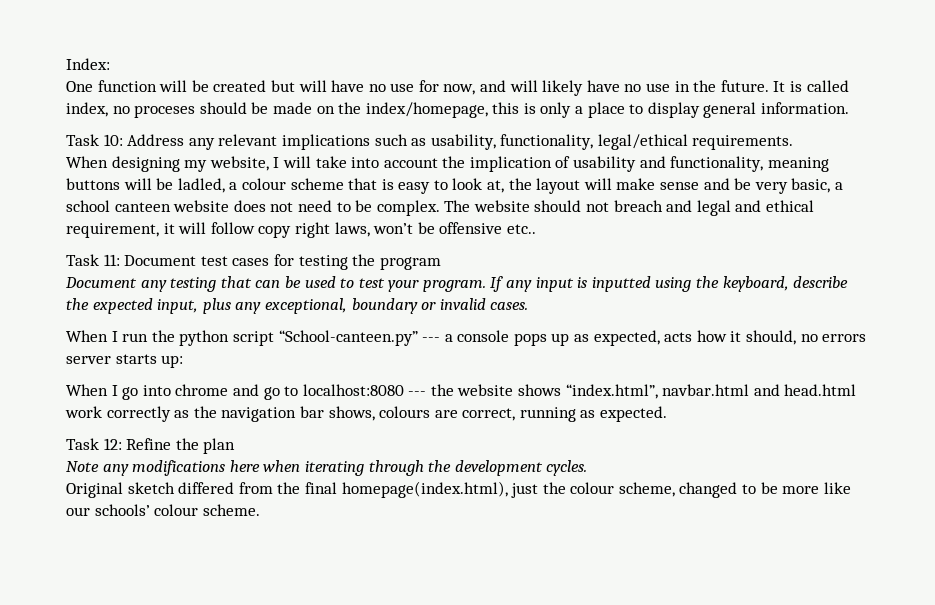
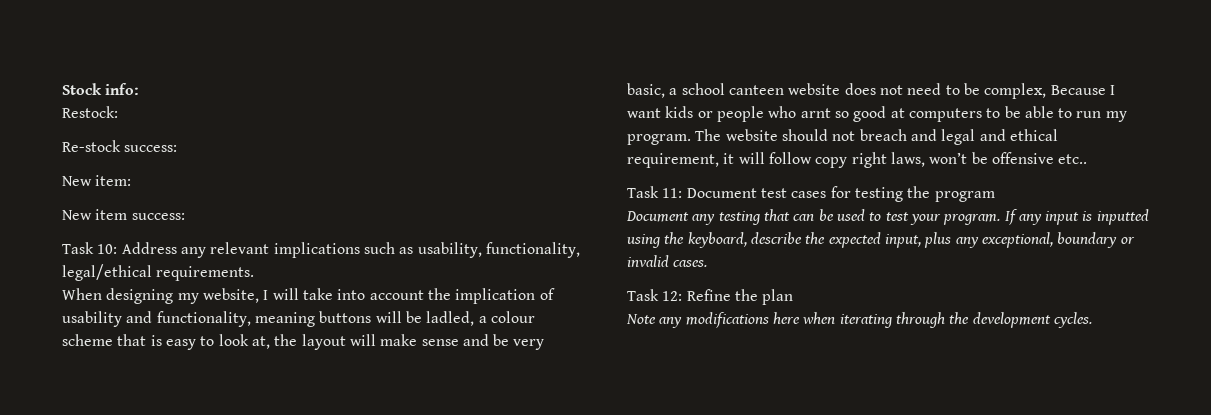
[66,58,110,70] [66,80,849,96] [66,102,850,118] Index: // One function will be created but will have no use for now, and will likely have no use in the future. It is called index, no proceses should be made on the index/homepage, this is only a place to display general information. -> [62,83,140,95] [62,106,118,118] [62,140,178,152] [62,175,132,186] [62,209,185,220] Stock info: // Restock: // Re-stock success: // New item: // New item success:
[376,200,440,216] complex. -> [984,83,1115,99] [627,106,1127,122] [627,134,691,145] complex, Because I want kids or people who arnt so good at computers to be able to run my program.
[66,330,867,346] [66,354,184,368] [66,384,857,400] [65,406,668,422] // When I run the python script “School-canteen.py” --- a console pops up as expected, acts how it should, no errors server starts up: // When I go into chrome and go to localhost:8080 --- the website shows “index.html”, navbar.html and head.html work correctly as the navigation bar shows, colours are correct, running as expected. -> (708, 263) none
[66,481,851,498] [66,504,260,516] // Original sketch differed from the final homepage(index.html), just the colour scheme, changed to be more like our schools’ colour scheme. -> (1092, 320) none

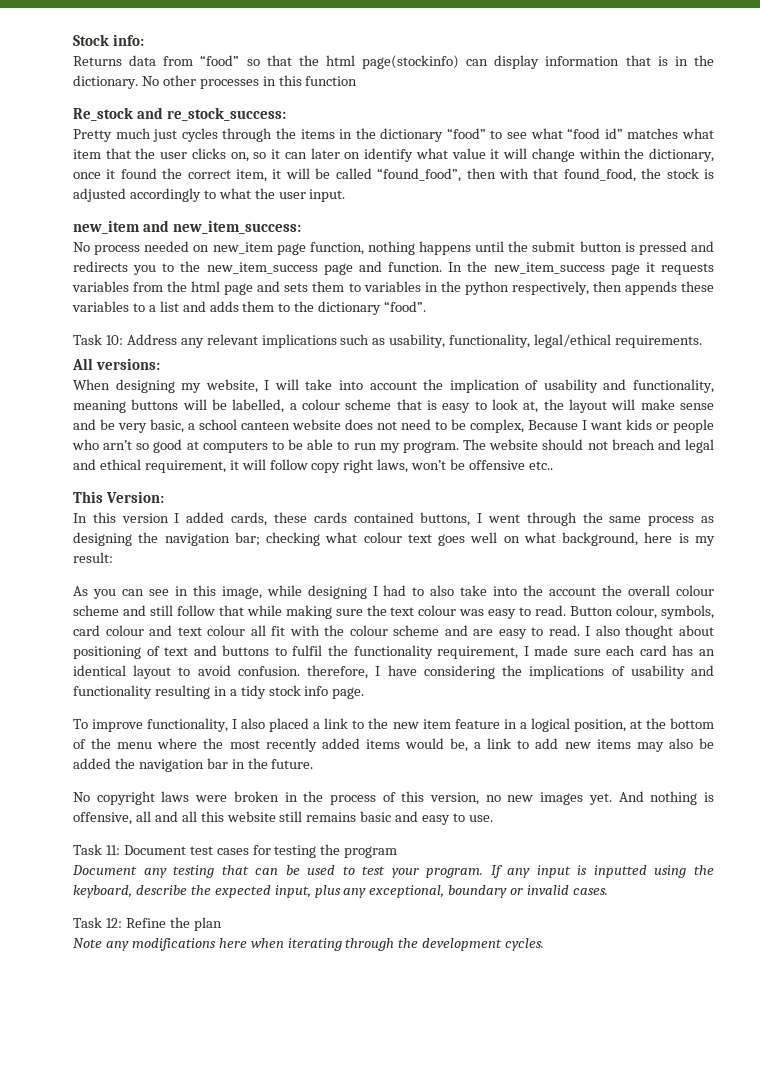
[62,106,118,118] [62,140,178,152] [62,175,132,186] [62,209,185,220] Restock: // Re-stock success: // New item: // New item success: -> [73,55,714,69] [73,75,358,89] [73,107,286,121] [73,128,714,142] [73,148,715,162] [73,168,715,182] [73,188,346,202] [73,220,301,234] [73,241,714,255] [73,261,714,275] [72,281,714,295] [72,301,427,315] Returns data from “food” so that the html page(stockinfo) can display information that is in the dictionary. No other processes in this function // Re_stock and re_stock_success: // Pretty much just cycles through the items in the dictionary “food” to see what “food id” matches what item that the user clicks on, so it can later on identify what value it will change within the dictionary, once it found the correct item, it will be called “found_food”, then with that found_food, the stock is adjusted accordingly to what the user input. // new_item and new_item_success: // No process needed on new_item page function, nothing happens until the submit button is pressed and redirects you to the new_item_success page and function. In the new_item_success page it requests variables from the html page and sets them to variables in the python respectively, then appends these variables to a list and adds them to the dictionary “food”.
(255, 273) none -> [72,358,160,370] // All versions:
[426,311,475,326] ladled, -> [232,399,285,413] labelled,
[800,108,831,118] arnt -> [103,440,133,450] arn’t
(1088, 159) none -> [73,491,164,503] [73,512,714,526] [73,532,715,546] [73,552,113,563] [73,585,715,599] [73,605,714,619] [73,625,714,639] [73,645,715,659] [73,665,715,679] [73,685,365,699] [73,718,714,732] [73,738,714,752] [73,758,314,772] [73,791,715,805] [73,811,493,825] // This Version: // In this version I added cards, these cards contained buttons, I went through the same process as designing the navigation bar; checking what colour text goes well on what background, here is my result: // As you can see in this image, while designing I had to also take into the account the overall colour scheme and still follow that while making sure the text colour was easy to read. Button colour, symbols, card colour and text colour all fit with the colour scheme and are easy to read. I also thought about positioning of text and buttons to fulfil the functionality requirement, I made sure each card has an identical layout to avoid confusion. therefore, I have considering the implications of usability and functionality resulting in a tidy stock info page. // To improve functionality, I also placed a link to the new item feature in a logical position, at the bottom of the menu where the most recently added items would be, a link to add new items may also be added the navigation bar in the future. // No copyright laws were broken in the process of this version, no new images yet. And nothing is offensive, all and all this website still remains basic and easy to use.

